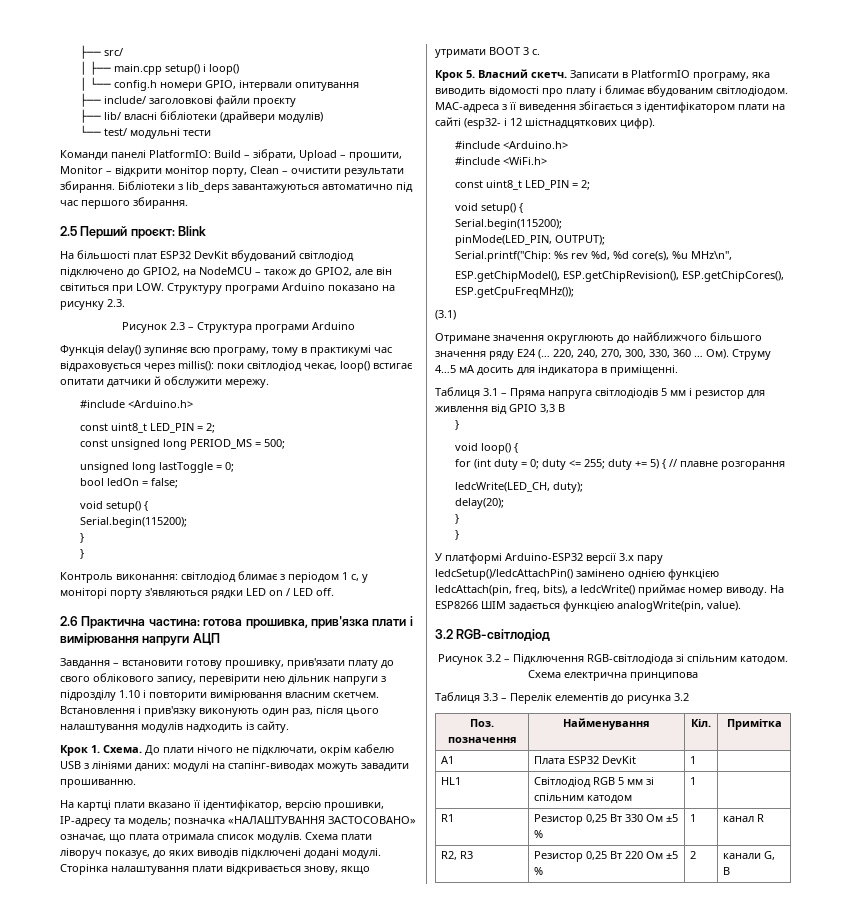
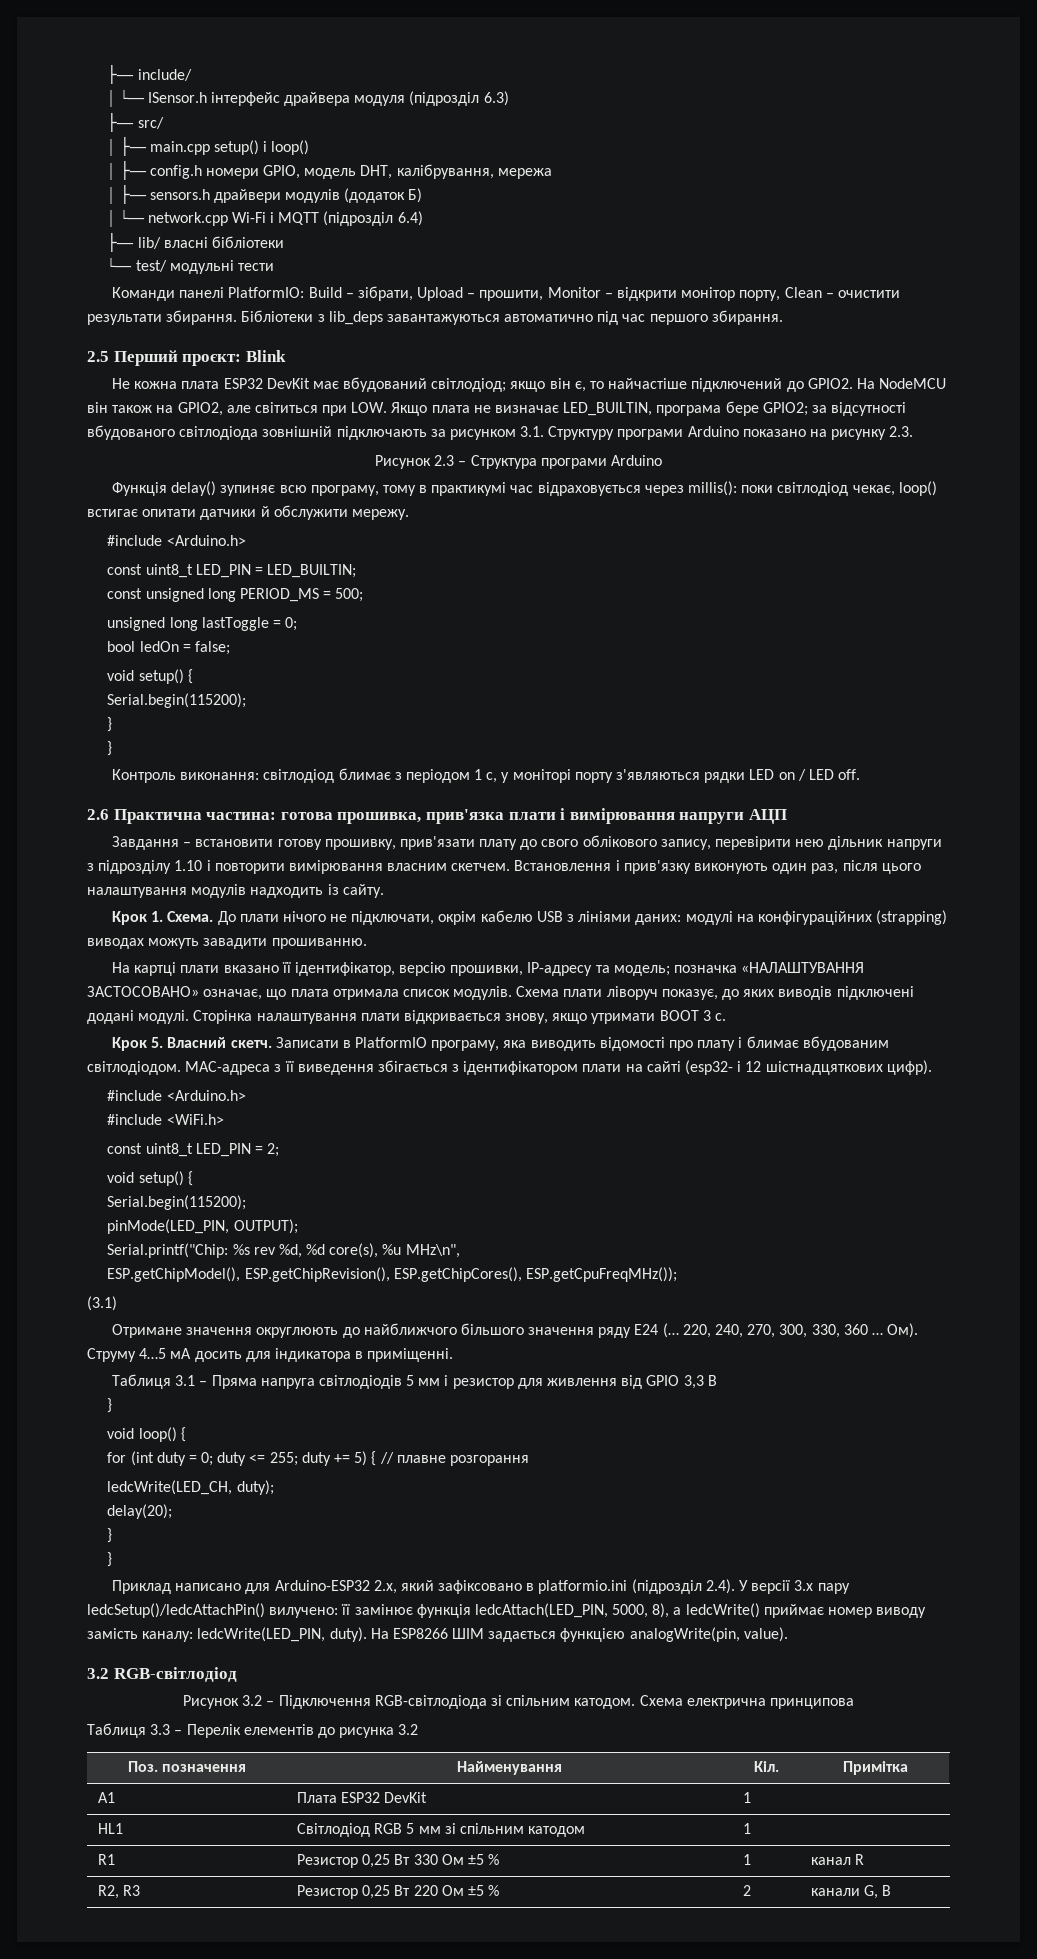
[80,45,102,59] ├── -> [107,64,192,84] [107,89,509,107] [107,112,135,132] ├── include/ // │ └── ISensor.h інтерфейс драйвера модуля (підрозділ 6.3) // ├──
[90,77,112,88] └── -> [119,160,147,180] ├──
[239,80,360,91] [80,93,297,107] інтервали опитування // ├── include/ заголовкові файли проєкту -> [304,164,552,179] [107,184,423,204] [107,209,423,227] модель DHT, калібрування, мережа // │ ├── sensors.h драйвери модулів (додаток Б) // │ └── network.cpp Wi-Fi і MQTT (підрозділ 6.4)
[220,111,324,123] (драйвери модулів) -> (284, 242) none
[60,250,354,262] [60,267,312,278] На більшості плат ESP32 DevKit вбудований світлодіод підключено до GPIO2, на NodeMCU – також до -> [111,377,947,392] [87,402,174,413] Не кожна плата ESP32 DevKit має вбудований світлодіод; якщо він є, то найчастіше підключений до GPIO2. На NodeMCU він також на
[376,267,392,275] він -> (251, 409) none
(164, 287) none -> [391,401,907,416] [87,425,545,440] Якщо плата не визначає LED_BUILTIN, програма бере GPIO2; за відсутності вбудованого світлодіода зовнішній підключають за рисунком 3.1.
[206,423,216,433] 2; -> [267,564,357,578] LED_BUILTIN;
[228,761,314,772] стапінг-виводах -> [757,910,948,925] [87,938,144,949] конфігураційних (strapping) виводах
[435,553,663,564] [435,569,719,580] [435,584,767,596] У платформі Arduino-ESP32 версії 3.x пару ledcSetup()/ledcAttachPin() замінено однією функцією ledcAttach(pin, freq, bits), а ledcWrite() приймає номер виводу. -> [111,1579,850,1594] [87,1603,927,1618] [87,1627,367,1642] Приклад написано для Arduino-ESP32 2.x, який зафіксовано в platformio.ini (підрозділ 2.4). У версії 3.x пару ledcSetup()/ledcAttachPin() вилучено: її замінює функція ledcAttach(LED_PIN, 5000, 8), а ledcWrite() приймає номер виводу замість каналу: ledcWrite(LED_PIN, duty).

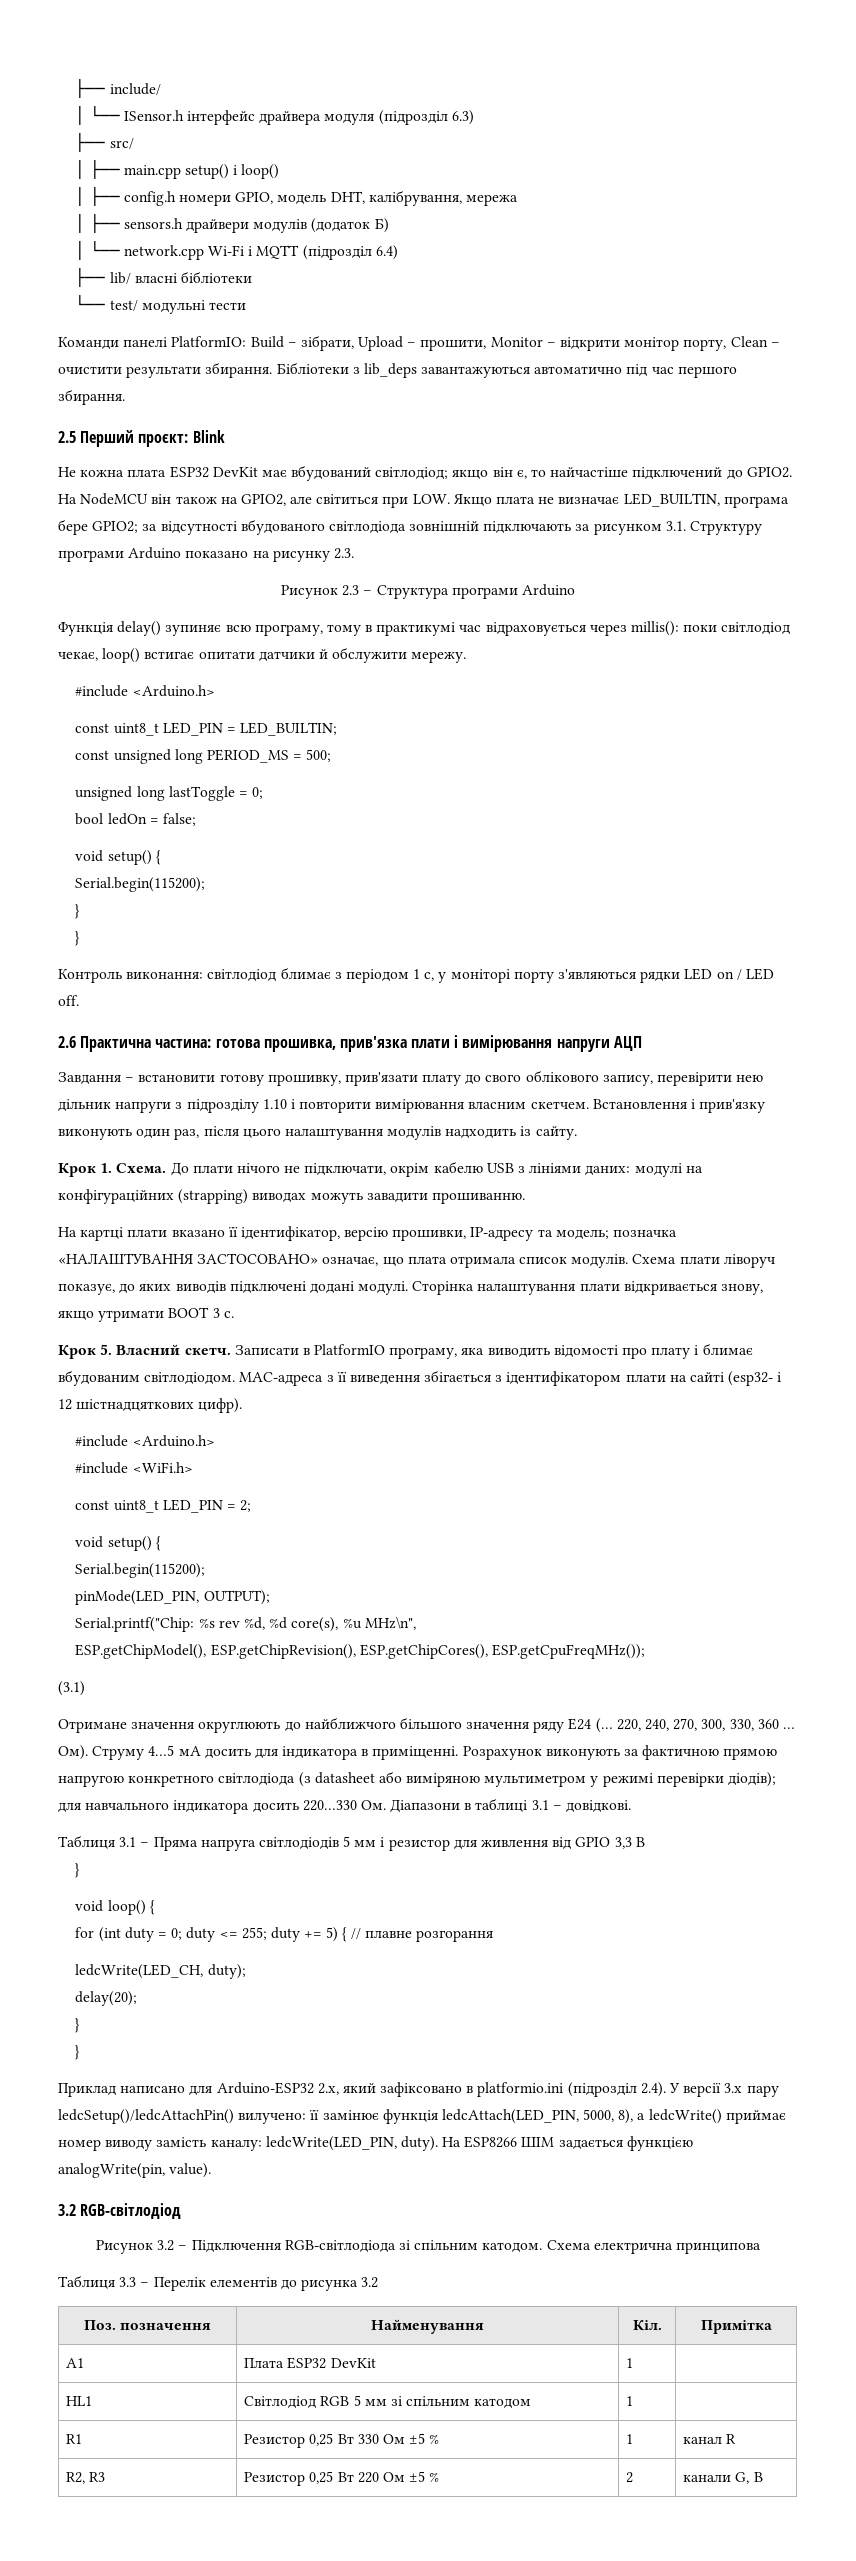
(454, 1355) none -> [462,1745,778,1760] [58,1771,777,1787] [58,1798,632,1814] Розрахунок виконують за фактичною прямою напругою конкретного світлодіода (з datasheet або виміряною мультиметром у режимі перевірки діодів); для навчального індикатора досить 220…330 Ом. Діапазони в таблиці 3.1 – довідкові.

